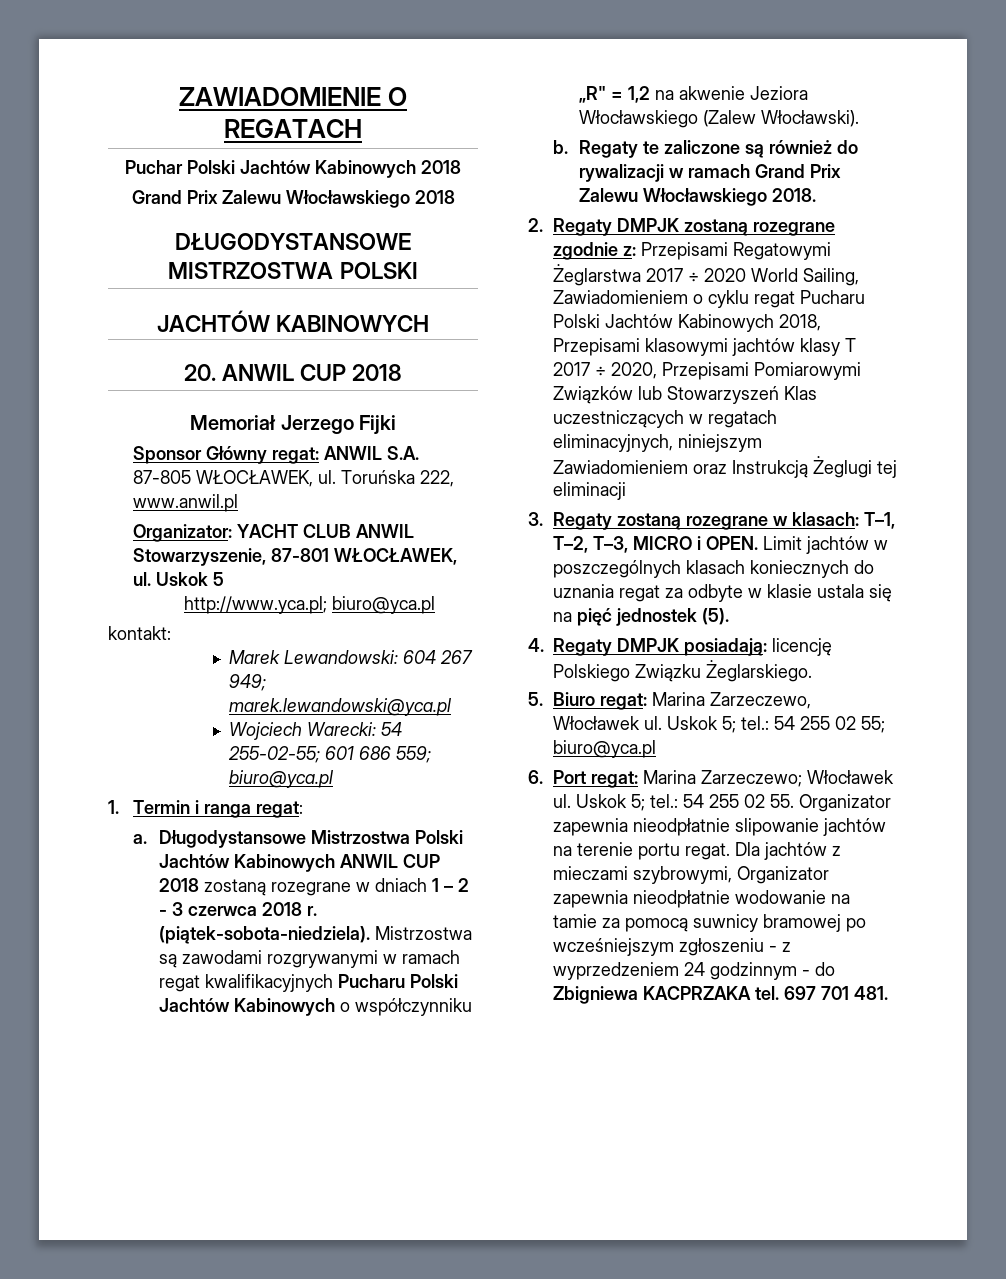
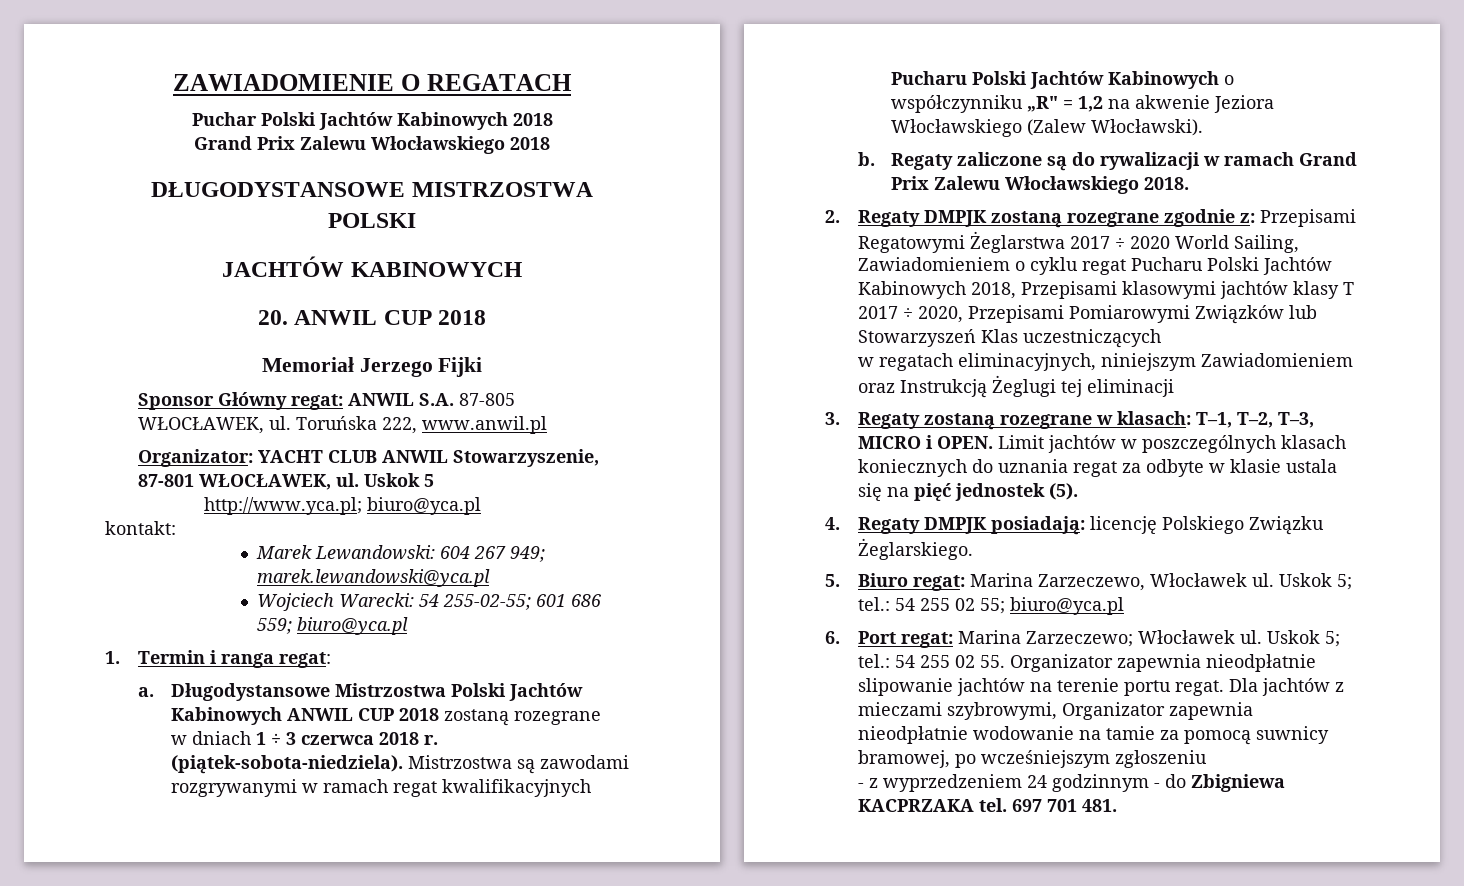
(351, 889) none -> (602, 718) //
[443,878,469,892] [158,910,167,916] – 2 - -> [271,733,282,745] ÷
[642,141,659,154] te -> (954, 161) none
[768,140,832,154] również -> (1068, 163) none
(685, 419) none -> (1162, 338) //
[763,914,842,932] bramowej -> [858,750,951,768] bramowej,
(765, 947) none -> (1208, 759) //

